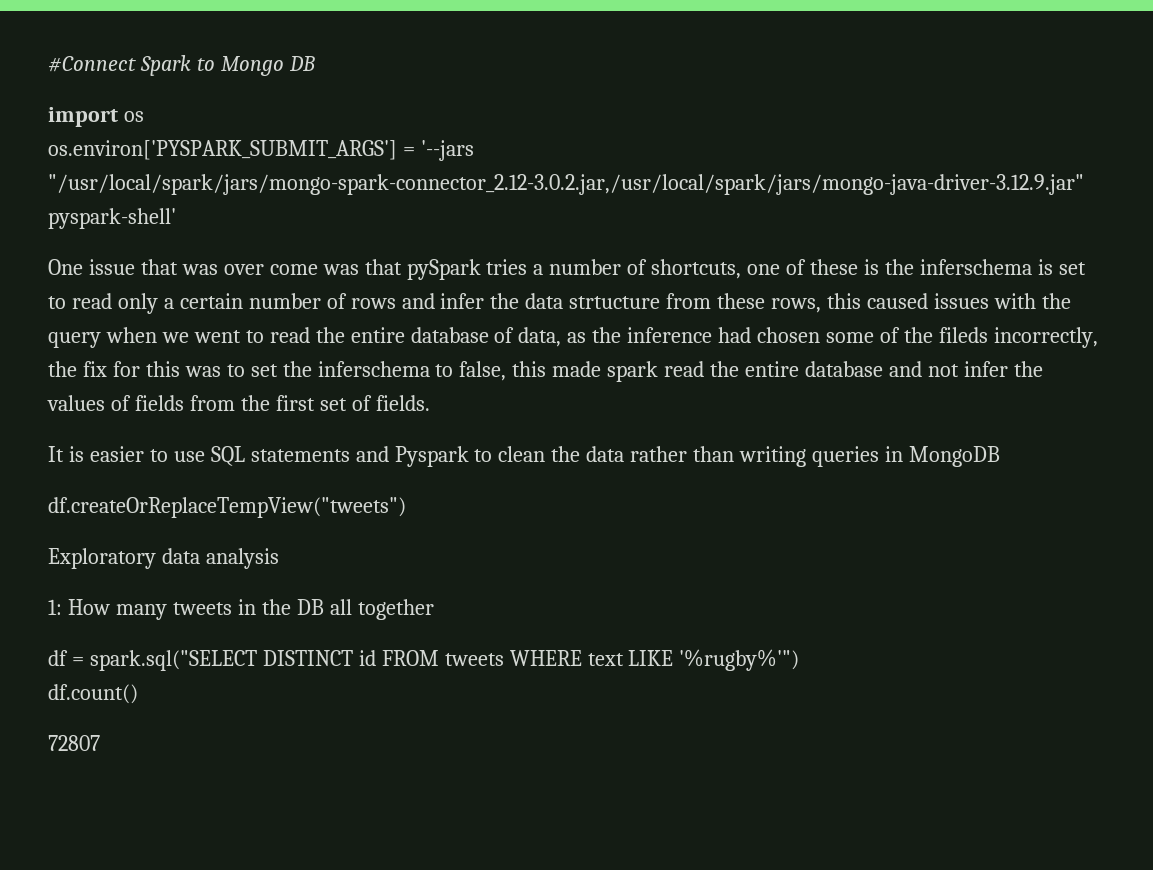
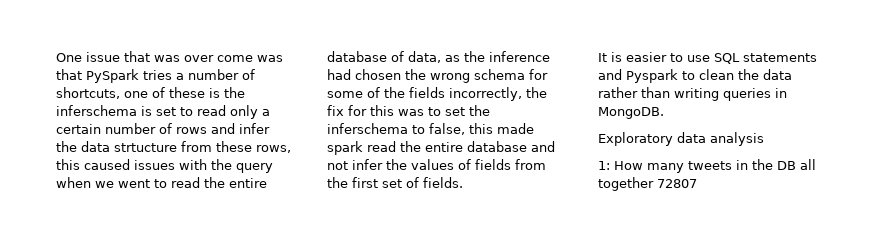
[48,55,315,76] [48,107,144,127] [48,140,474,161] [48,174,1084,195] [48,208,176,229] #Connect Spark to Mongo DB // import os // os.environ['PYSPARK_SUBMIT_ARGS'] = '--jars "/usr/local/spark/jars/mongo-spark-connector_2.12-3.0.2.jar,/usr/local/spark/jars/mongo-java-driver-3.12.9.jar" pyspark-shell' // -> (56, 57) none
[406,259,481,280] pySpark -> [86,69,139,83] PySpark
(821, 335) none -> [405,69,548,83] the wrong schema for
[938,327,988,343] fileds -> [409,87,445,98] fields
[908,446,1000,467] [48,497,406,518] MongoDB // df.createOrReplaceTempView("tweets") -> [598,107,664,119] MongoDB.
[48,649,800,671] [48,684,138,704] // df = spark.sql("SELECT DISTINCT id FROM tweets WHERE text LIKE '%rugby%'") // df.count() // -> (654, 184) none

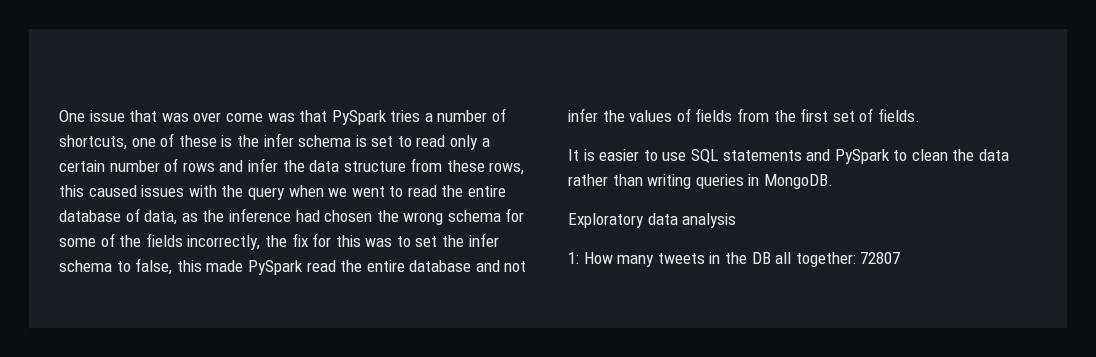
[56,105,137,116] inferschema -> [263,133,352,147] infer schema
[114,143,177,152] strtucture -> [343,161,406,172] structure
[327,123,408,134] inferschema -> [468,233,499,247] [59,260,112,272] infer schema
[327,141,363,155] spark -> [247,260,303,275] PySpark
[626,69,678,83] Pyspark -> [834,149,890,164] PySpark
[598,177,654,191] together -> [795,252,856,267] together:

